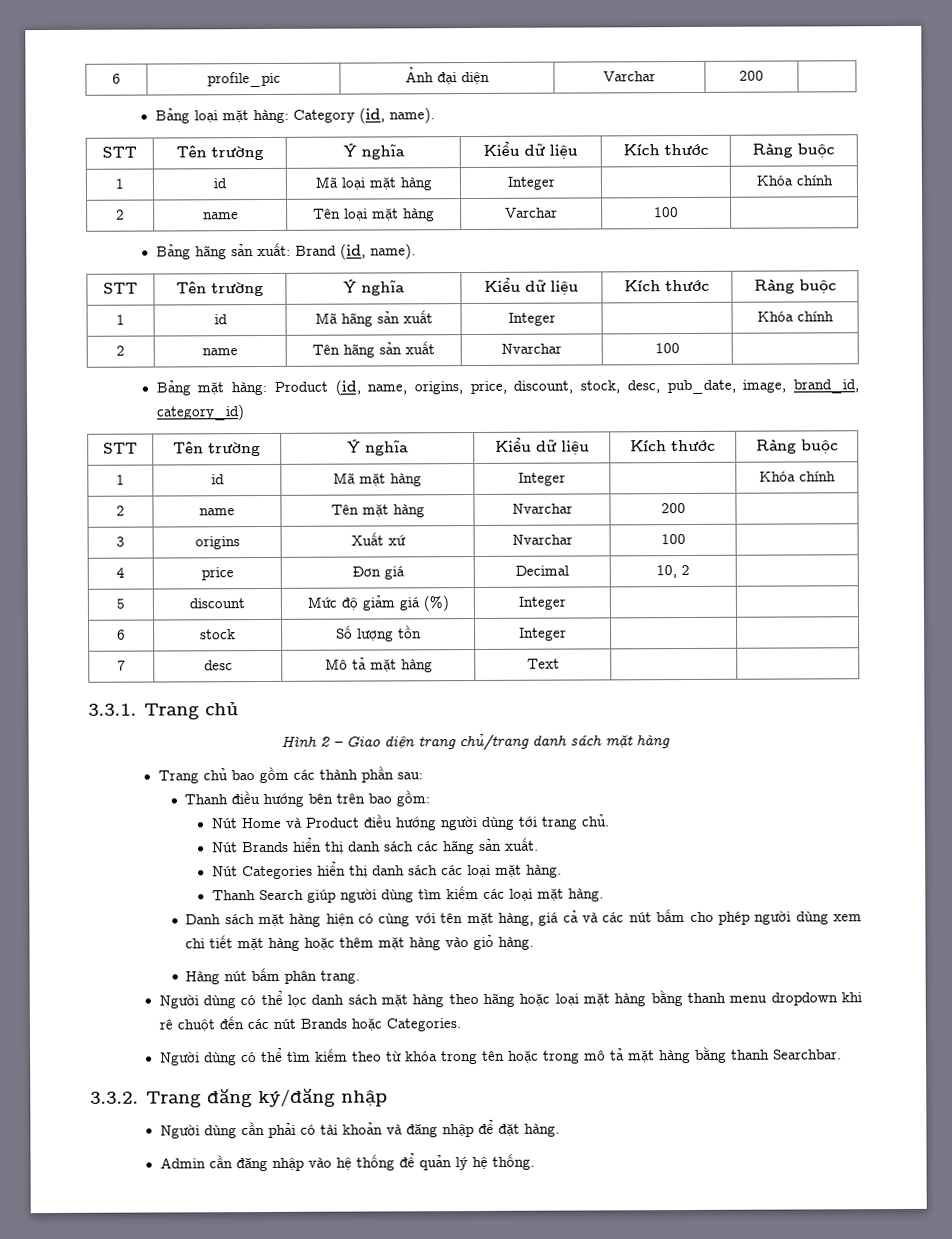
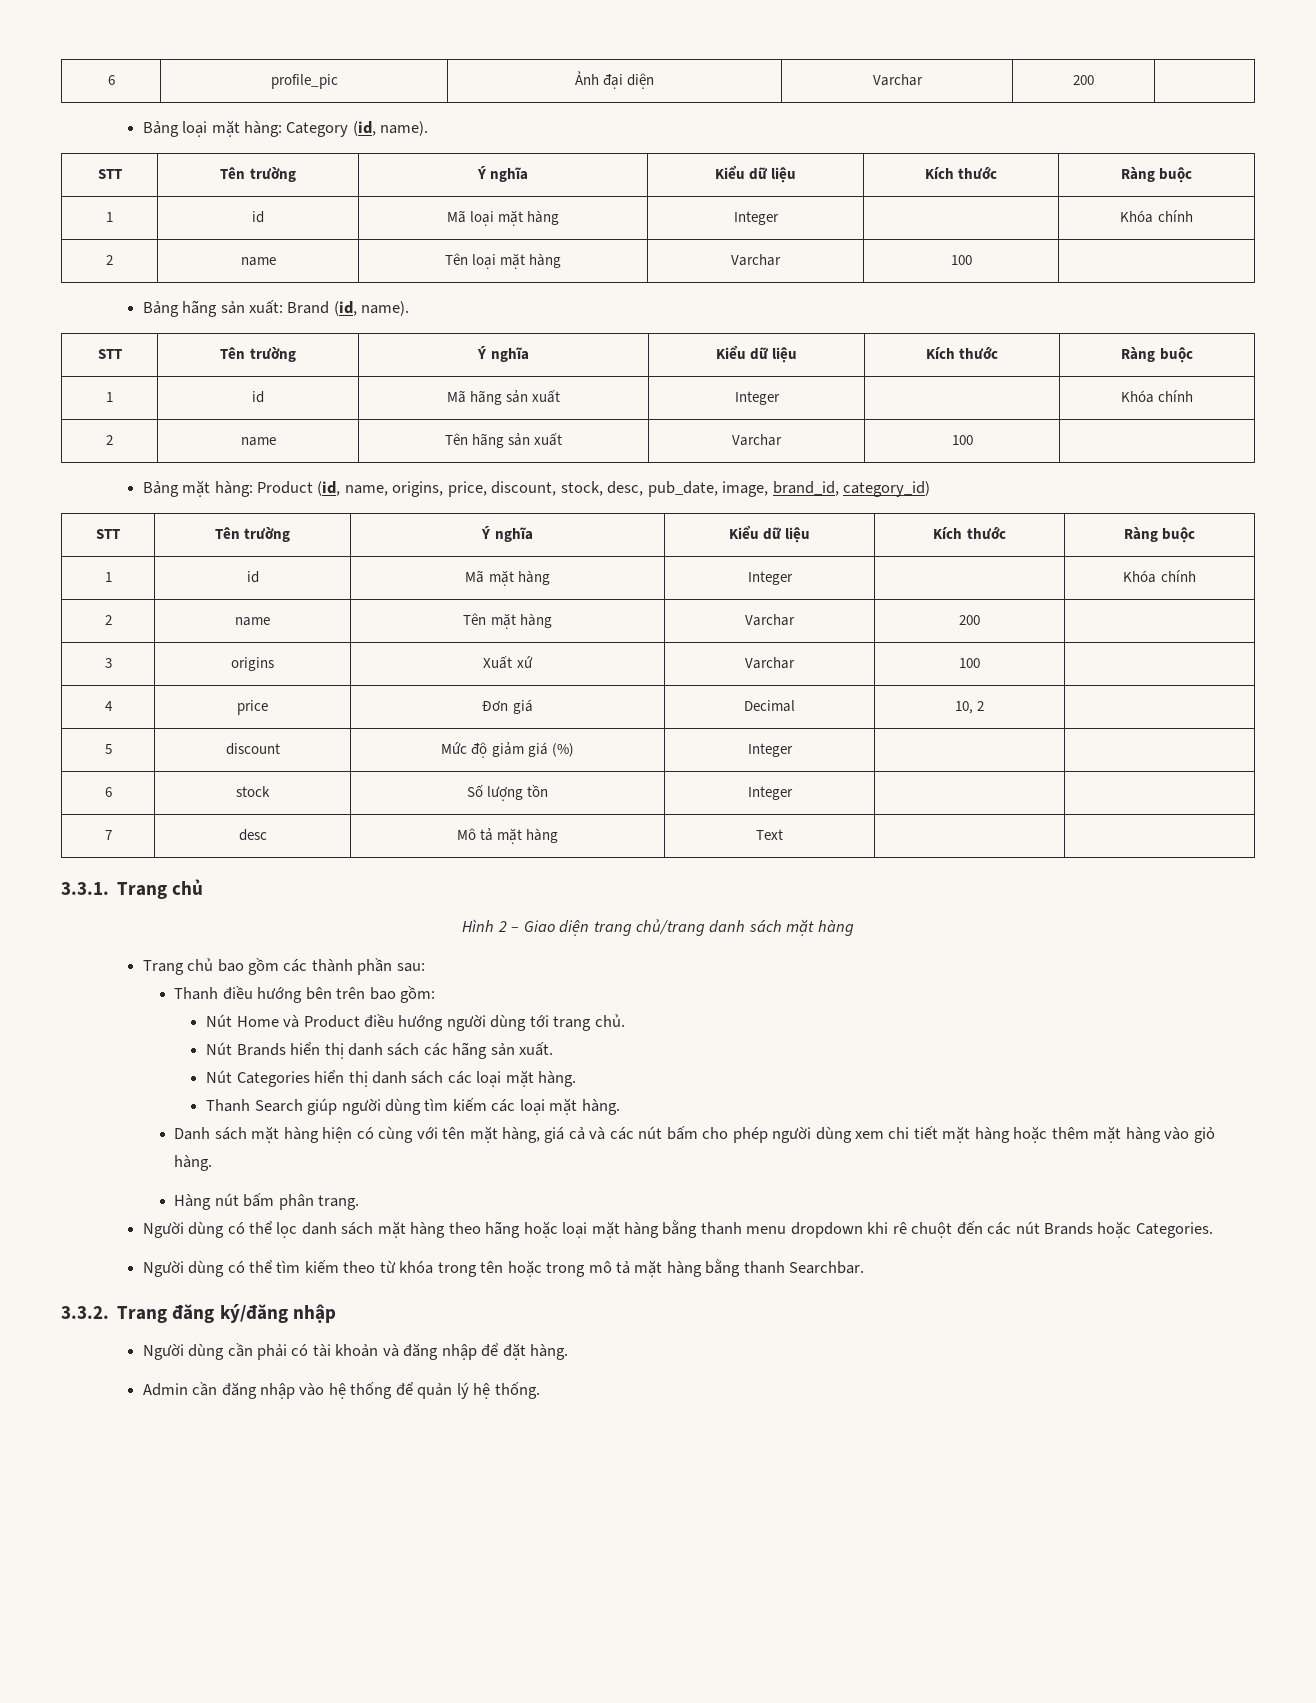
[501,343,562,354] Nvarchar -> [732,434,782,446] Varchar
[511,503,573,514] Nvarchar -> [745,614,795,626] Varchar
[511,534,573,545] Nvarchar -> [745,657,795,669] Varchar

